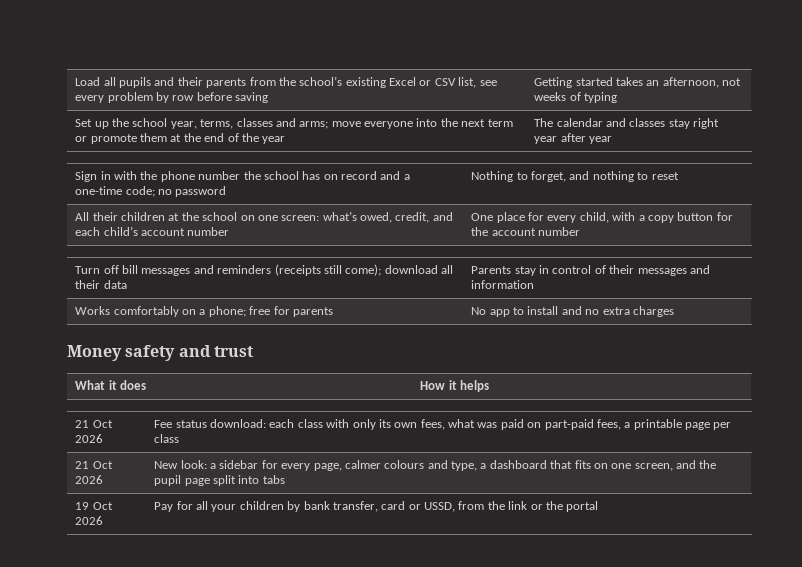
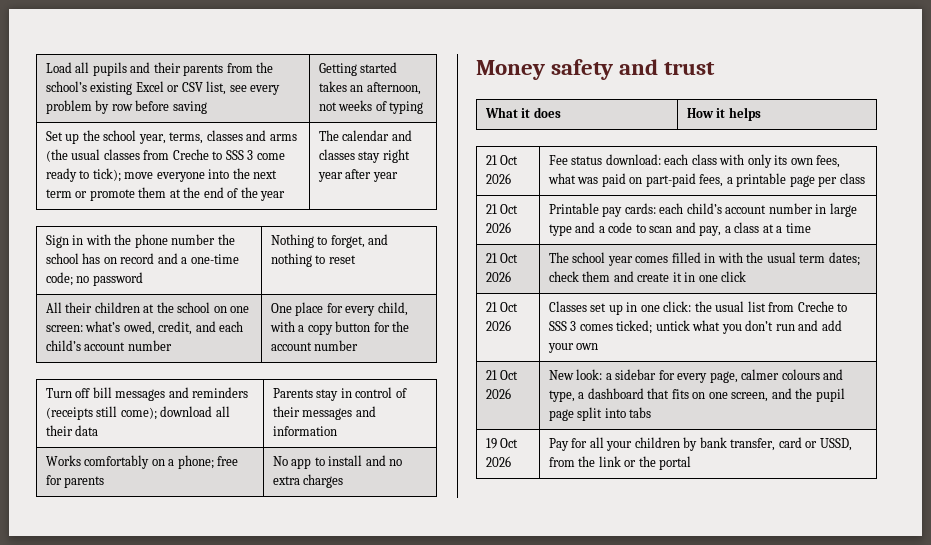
[299,121,329,129] arms; -> [269,134,297,141] [45,149,285,162] [45,168,121,182] arms (the usual classes from Creche to SSS 3 come ready to tick);
(180, 438) none -> [485,204,519,214] [485,222,511,233] [548,203,857,217] [548,222,811,236] [485,253,519,263] [485,271,511,282] [548,252,860,266] [548,271,747,282] [485,302,519,312] [485,320,511,331] [548,301,848,315] [548,320,842,334] [547,343,599,353] // 21 Oct 2026 | Printable pay cards: each child’s account number in large type and a code to scan and pay, a class at a time // 21 Oct 2026 | The school year comes filled in with the usual term dates; check them and create it in one click // 21 Oct 2026 | Classes set up in one click: the usual list from Creche to SSS 3 comes ticked; untick what you don’t run and add your own

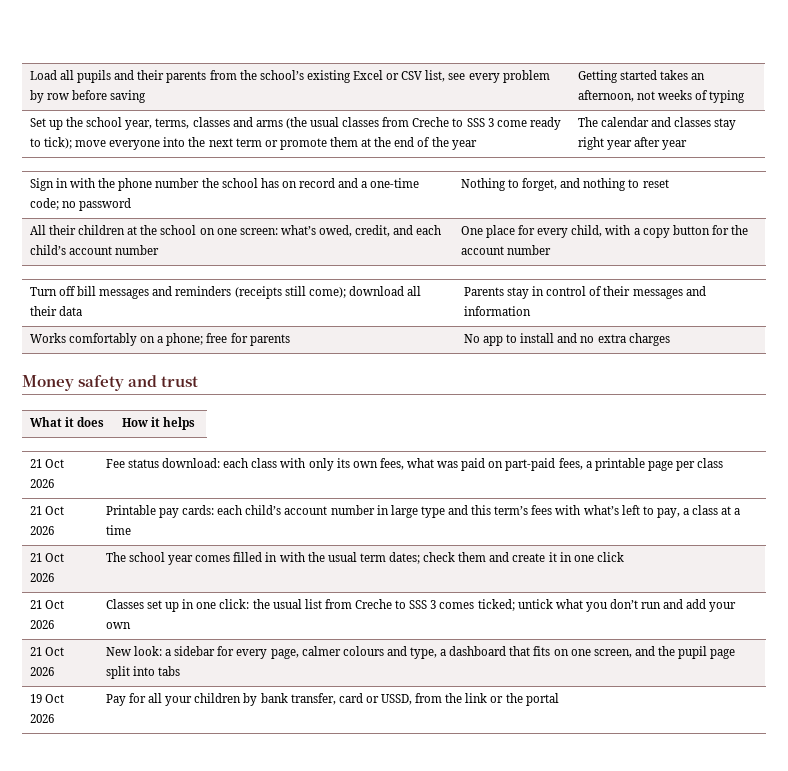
[598,222,696,233] a code to scan and -> [471,505,654,515] this term’s fees with what’s left to

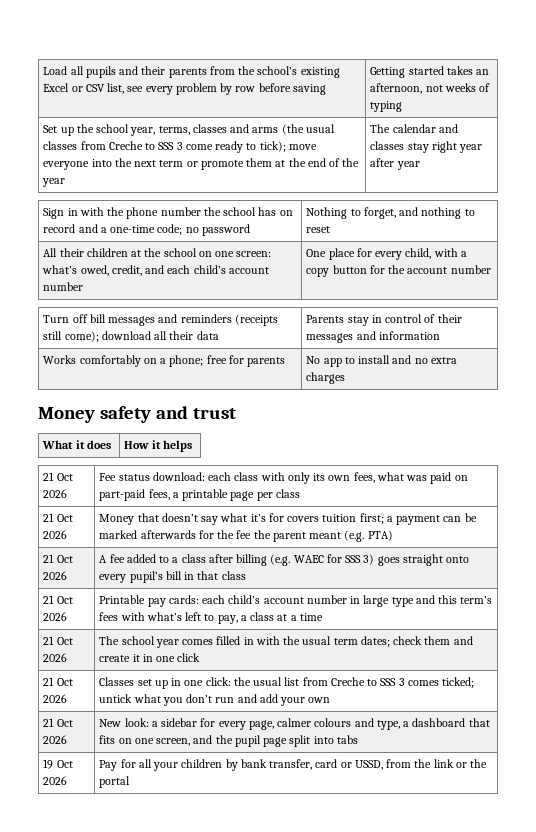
(724, 463) none -> [43,513,73,522] [43,530,68,539] [99,513,477,525] [99,530,393,542] [43,554,73,563] [43,571,68,580] [99,554,470,566] [99,571,246,583] // 21 Oct 2026 | Money that doesn’t say what it’s for covers tuition first; a payment can be marked afterwards for the fee the parent meant (e.g. PTA) // 21 Oct 2026 | A fee added to a class after billing (e.g. WAEC for SSS 3) goes straight onto every pupil’s bill in that class

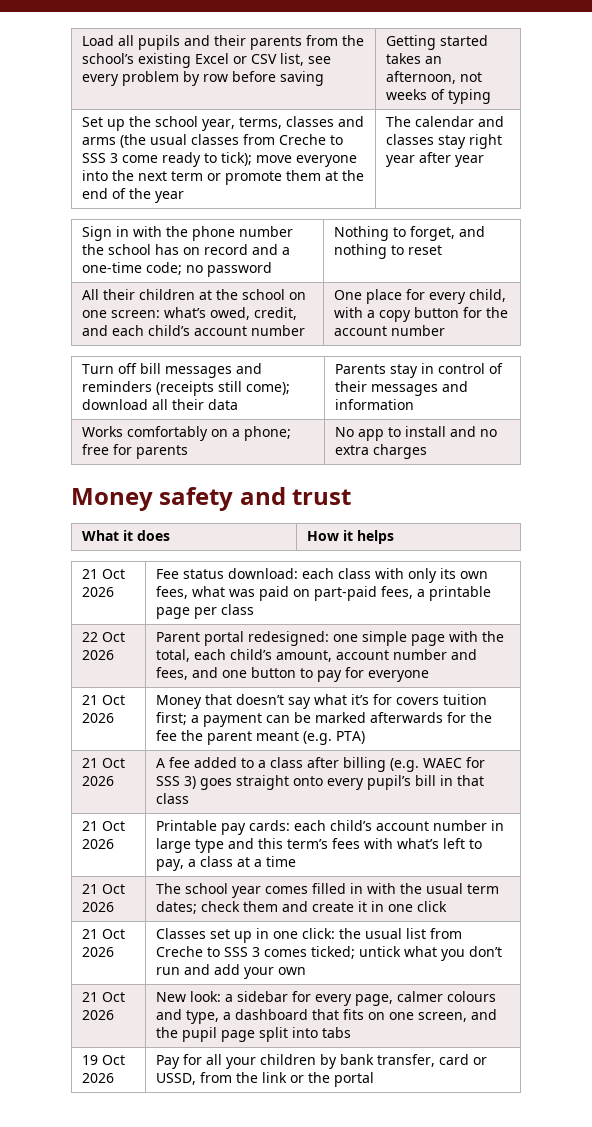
(300, 493) none -> [82,632,126,642] [82,650,115,660] [156,631,505,646] [156,649,478,662] [156,667,430,682] // 22 Oct 2026 | Parent portal redesigned: one simple page with the total, each child’s amount, account number and fees, and one button to pay for everyone

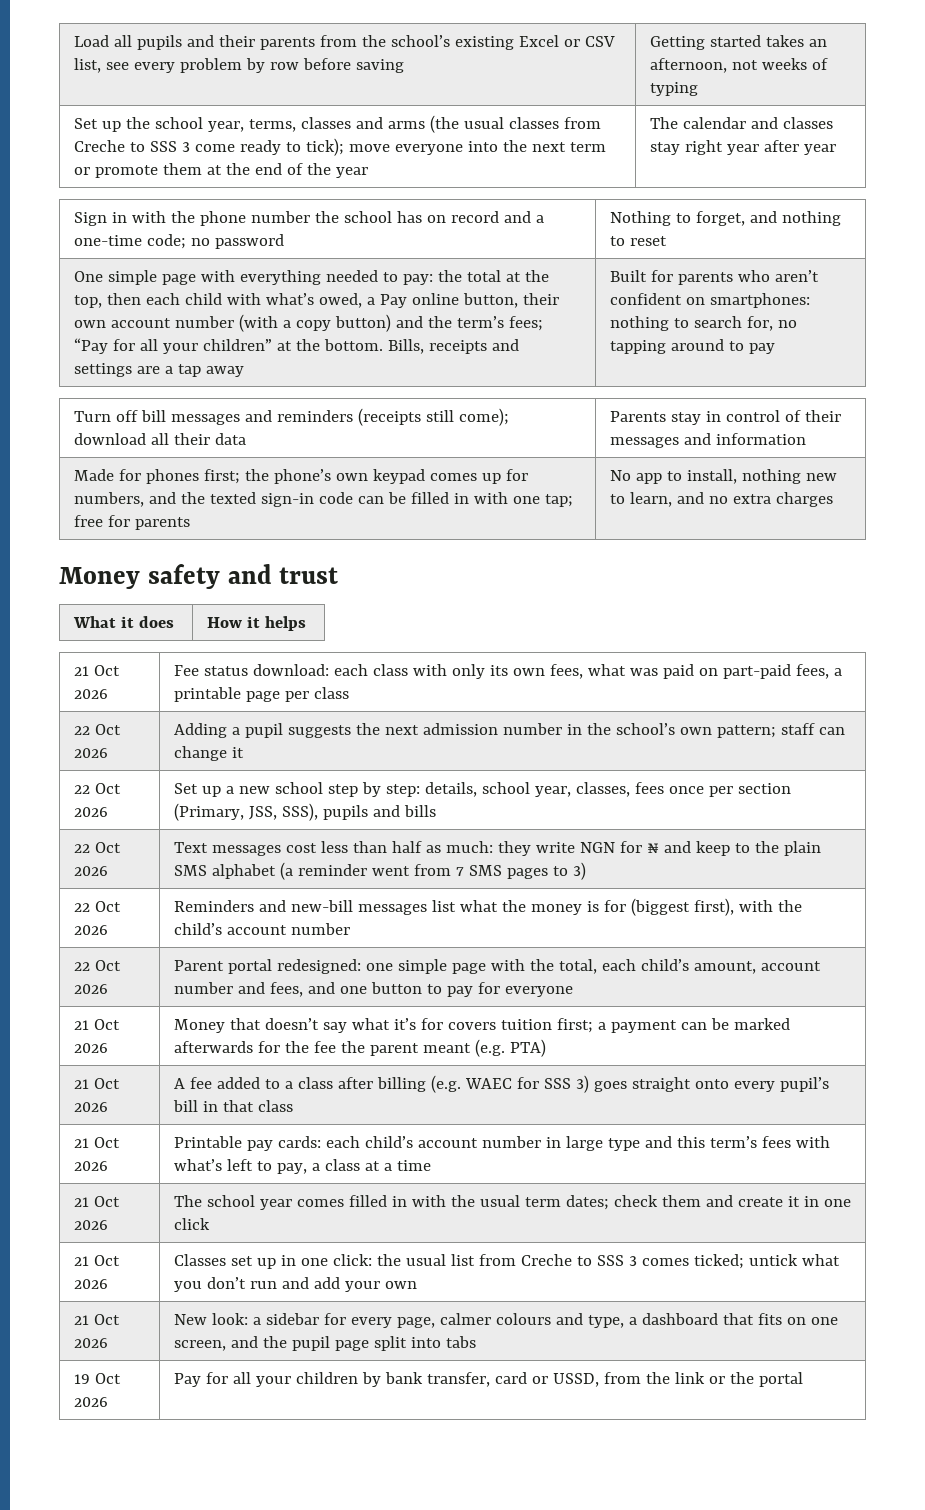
[82,289,307,300] [82,307,298,320] [82,325,306,336] [334,289,507,304] [334,307,509,322] [334,325,446,336] All their children at the school on one screen: what’s owed, credit, and each child’s account number | One place for every child, with a copy button for the account number -> [73,270,549,285] [73,293,559,308] [73,314,543,332] [73,338,519,354] [73,363,244,377] [609,270,819,285] [609,293,810,308] [609,316,797,331] [609,339,775,354] One simple page with everything needed to pay: the total at the top, then each child with what’s owed, a Pay online button, their own account number (with a copy button) and the term’s fees; “Pay for all your children” at the bottom. Bills, receipts and settings are a tap away | Built for parents who aren’t confident on smartphones: nothing to search for, no tapping around to pay
[82,426,292,441] Works comfortably on a phone; -> [73,469,528,484] [73,492,573,507] Made for phones first; the phone’s own keypad comes up for numbers, and the texted sign-in code can be filled in with one tap;
[405,426,447,437] install -> [686,469,837,484] [609,492,672,507] install, nothing new to learn,
(255, 609) none -> [73,724,121,735] [73,748,108,758] [173,723,845,738] [173,746,244,761] [73,783,121,794] [73,807,108,817] [173,782,791,797] [173,803,436,821] [73,842,121,853] [73,866,108,876] [173,841,821,856] [173,862,586,880] [73,901,121,912] [73,925,108,935] [173,898,802,916] [173,923,350,935] // 22 Oct 2026 | Adding a pupil suggests the next admission number in the school’s own pattern; staff can change it // 22 Oct 2026 | Set up a new school step by step: details, school year, classes, fees once per section (Primary, JSS, SSS), pupils and bills // 22 Oct 2026 | Text messages cost less than half as much: they write NGN for ₦ and keep to the plain SMS alphabet (a reminder went from 7 SMS pages to 3) // 22 Oct 2026 | Reminders and new-bill messages list what the money is for (biggest first), with the child’s account number

